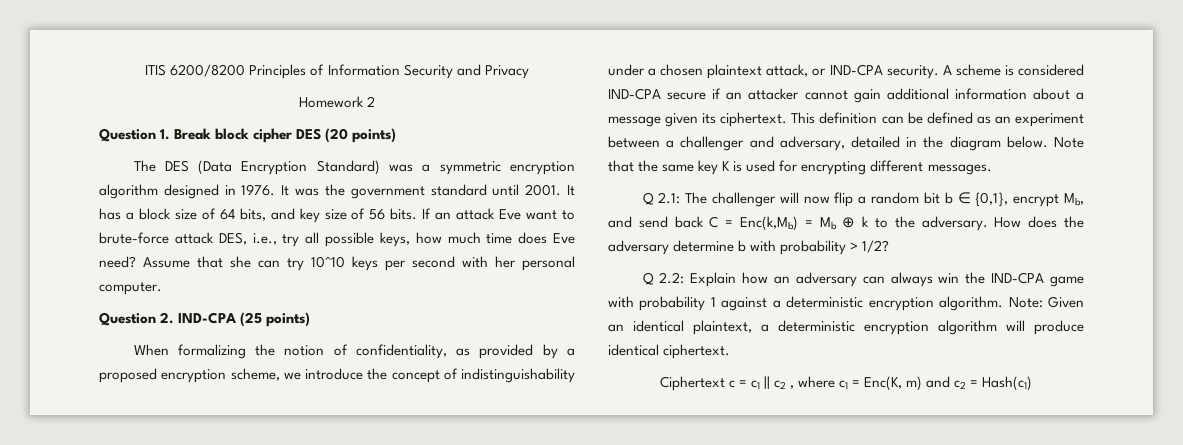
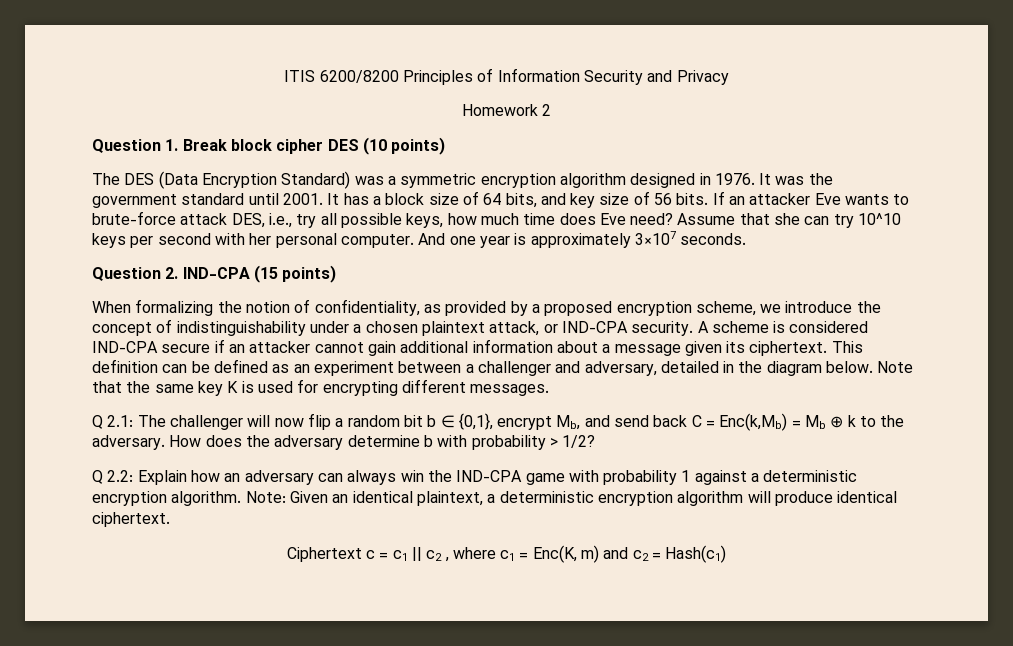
[325,128,349,143] (20 -> [362,137,387,155] (10
[456,208,558,220] attack Eve want -> [749,193,890,205] attacker Eve wants
(162, 288) none -> [418,231,747,248] And one year is approximately 3×107 seconds.
[240,312,263,327] (25 -> [253,265,278,283] (15

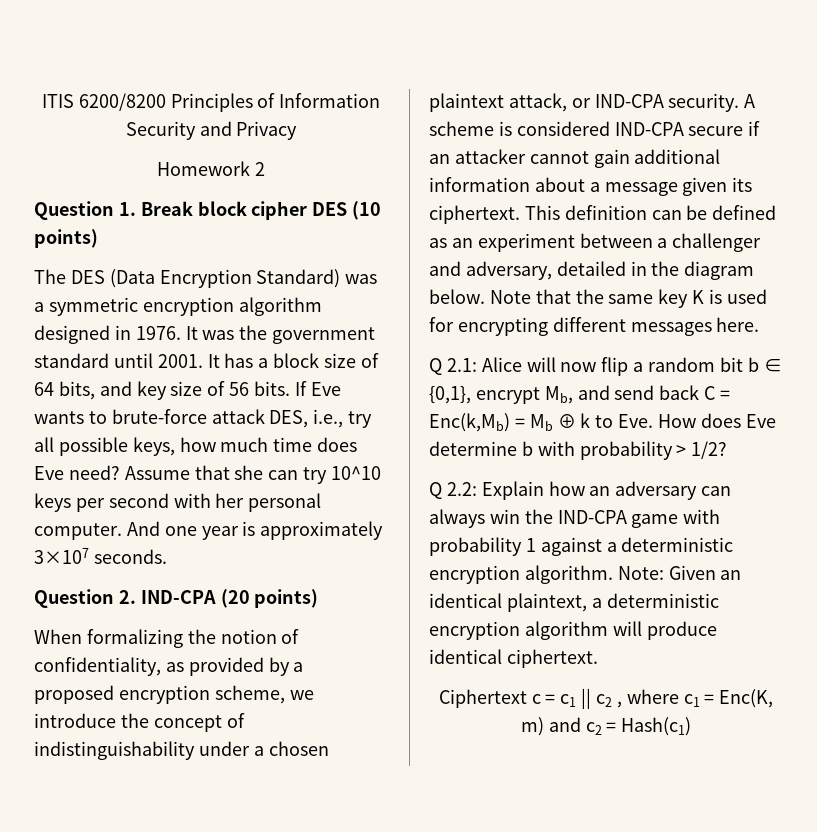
[729,193,811,205] an attacker -> (307, 388) none
[253,265,278,283] (15 -> [220,589,250,608] (20
[470,384,550,396] messages. -> [630,317,760,336] messages here.
[137,415,243,430] The challenger -> [481,357,522,372] Alice
[880,415,905,427] [92,435,344,450] the adversary. How does the adversary -> [618,413,776,428] Eve. How does Eve

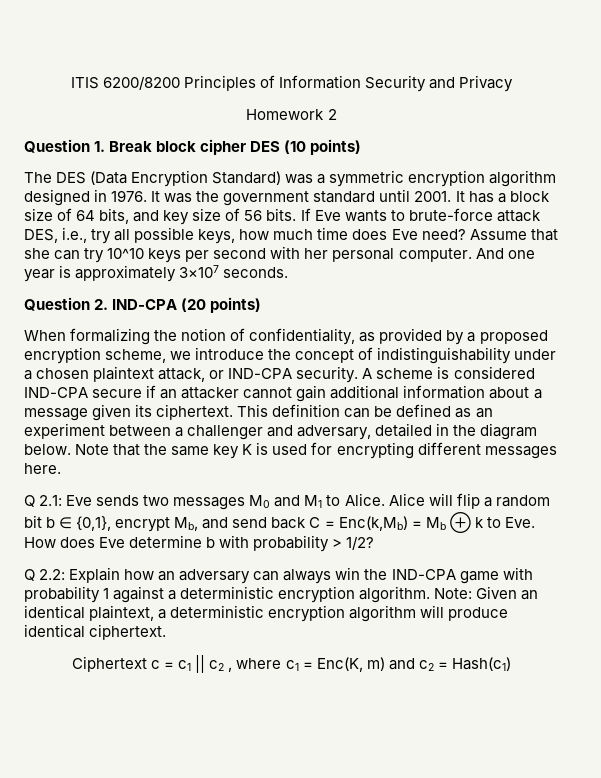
(477, 365) none -> [66,493,385,510] Eve sends two messages M0 and M1 to Alice.
[560,362,597,372] now -> (453, 499) none

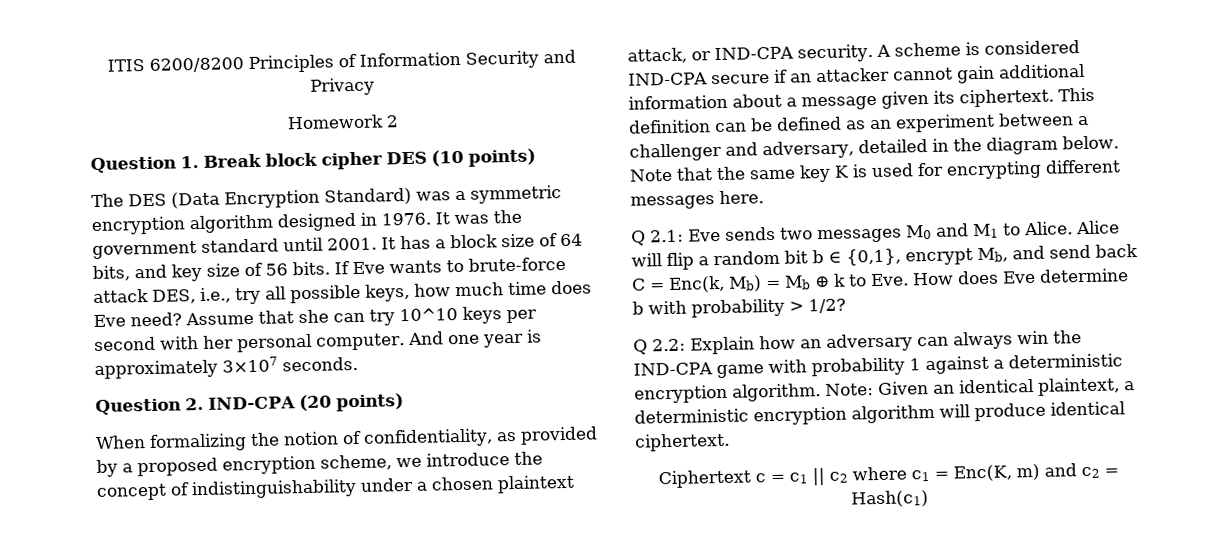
[338,516,408,531] Enc(k,Mb) -> [668,275,762,293] Enc(k, Mb)
[228,667,233,672] , -> (848, 477) none

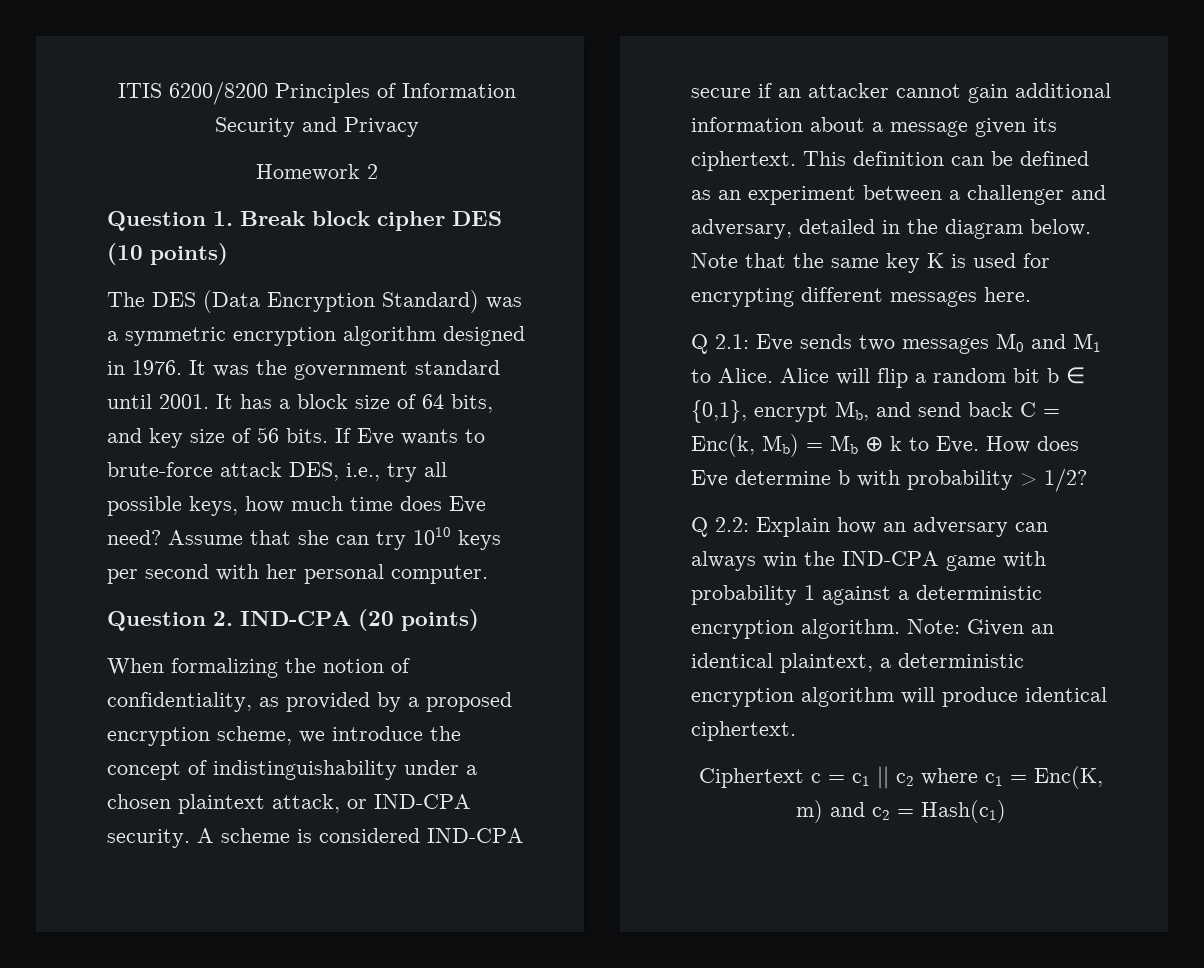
[399,308,458,322] 10^10 -> [413,527,451,545] 1010
[406,329,542,348] [94,356,358,380] And one year is approximately 3×107 seconds. -> (488, 574) none

